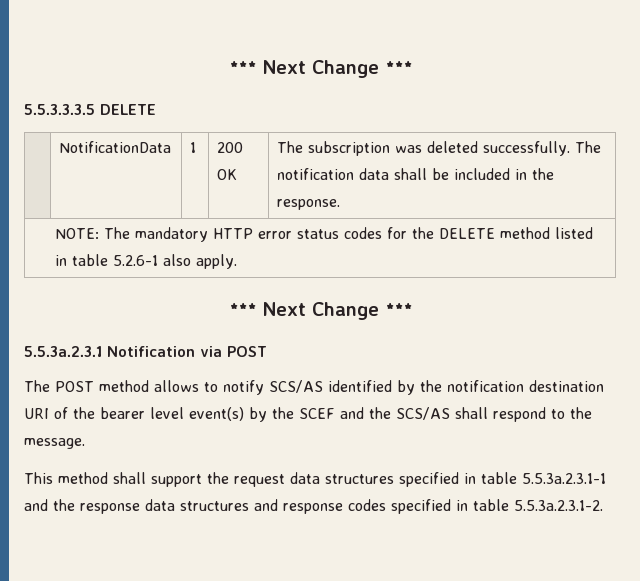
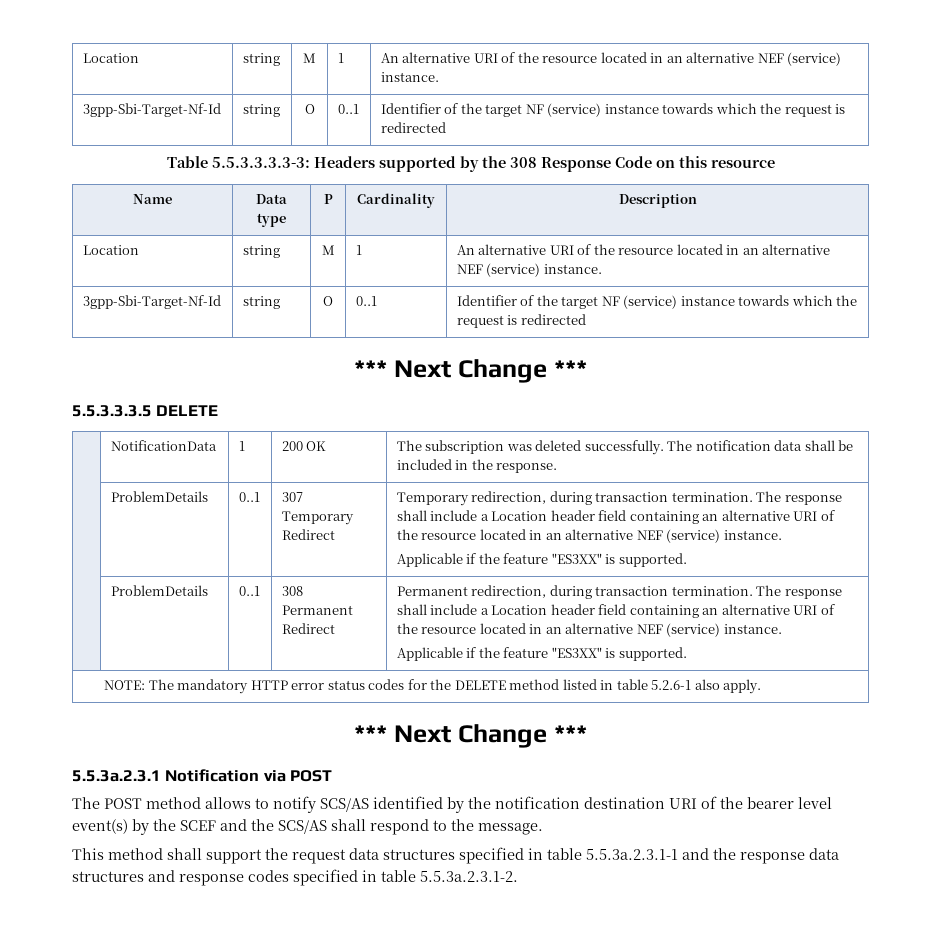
(228, 67) none -> [82,53,139,63] [242,53,280,66] [303,53,316,63] [337,53,344,63] [380,52,842,66] [380,72,439,82] [82,103,221,117] [242,104,280,117] [304,104,315,114] [337,104,359,114] [380,103,846,117] [380,122,446,133] [166,156,775,172] [133,194,172,204] [256,194,287,204] [257,213,286,227] [323,194,333,204] [357,193,435,208] [618,194,697,208] [82,245,139,255] [242,245,280,258] [321,245,335,255] [355,245,362,255] [456,244,831,255] [456,263,602,277] [82,295,221,309] [242,296,280,309] [323,296,333,306] [355,296,377,306] [456,295,858,309] [456,314,586,328] Location | string | M | 1 | An alternative URI of the resource located in an alternative NEF (service) instance. // 3gpp-Sbi-Target-Nf-Id | string | O | 0..1 | Identifier of the target NF (service) instance towards which the request is redirected // Table 5.5.3.3.3.3-3: Headers supported by the 308 Response Code on this resource // Name | Data type | P | Cardinality | Description // Location | string | M | 1 | An alternative URI of the resource located in an alternative NEF (service) instance. // 3gpp-Sbi-Target-Nf-Id | string | O | 0..1 | Identifier of the target NF (service) instance towards which the request is redirected //
(341, 204) none -> [110,491,208,502] [238,492,260,502] [281,492,303,502] [281,511,354,525] [281,529,335,540] [396,491,842,506] [396,510,835,524] [396,529,782,543] [396,553,687,567] [110,585,208,596] [238,586,260,596] [281,586,303,596] [281,605,353,615] [281,623,335,634] [396,585,842,599] [396,604,835,618] [396,623,782,637] [396,647,687,661] // | ProblemDetails | 0..1 | 307 Temporary Redirect | Temporary redirection, during transaction termination. The response shall include a Location header field containing an alternative URI of the resource located in an alternative NEF (service) instance. // Applicable if the feature "ES3XX" is supported. // | ProblemDetails | 0..1 | 308 Permanent Redirect | Permanent redirection, during transaction termination. The response shall include a Location header field containing an alternative URI of the resource located in an alternative NEF (service) instance. // Applicable if the feature "ES3XX" is supported.

